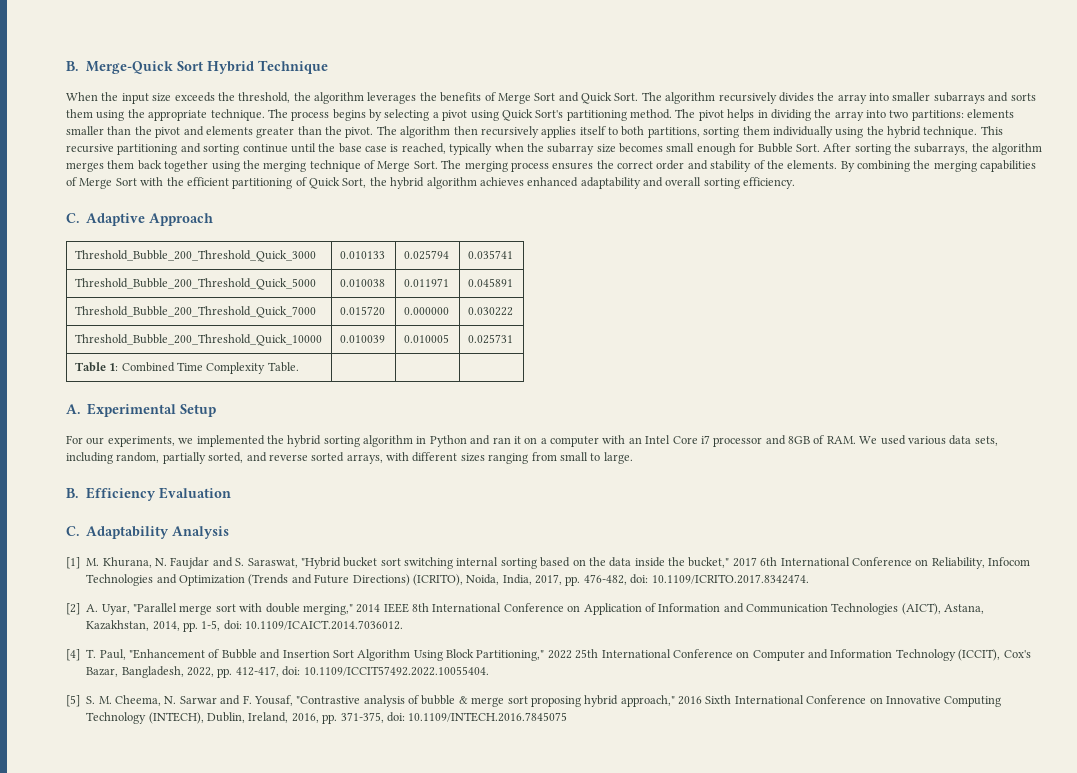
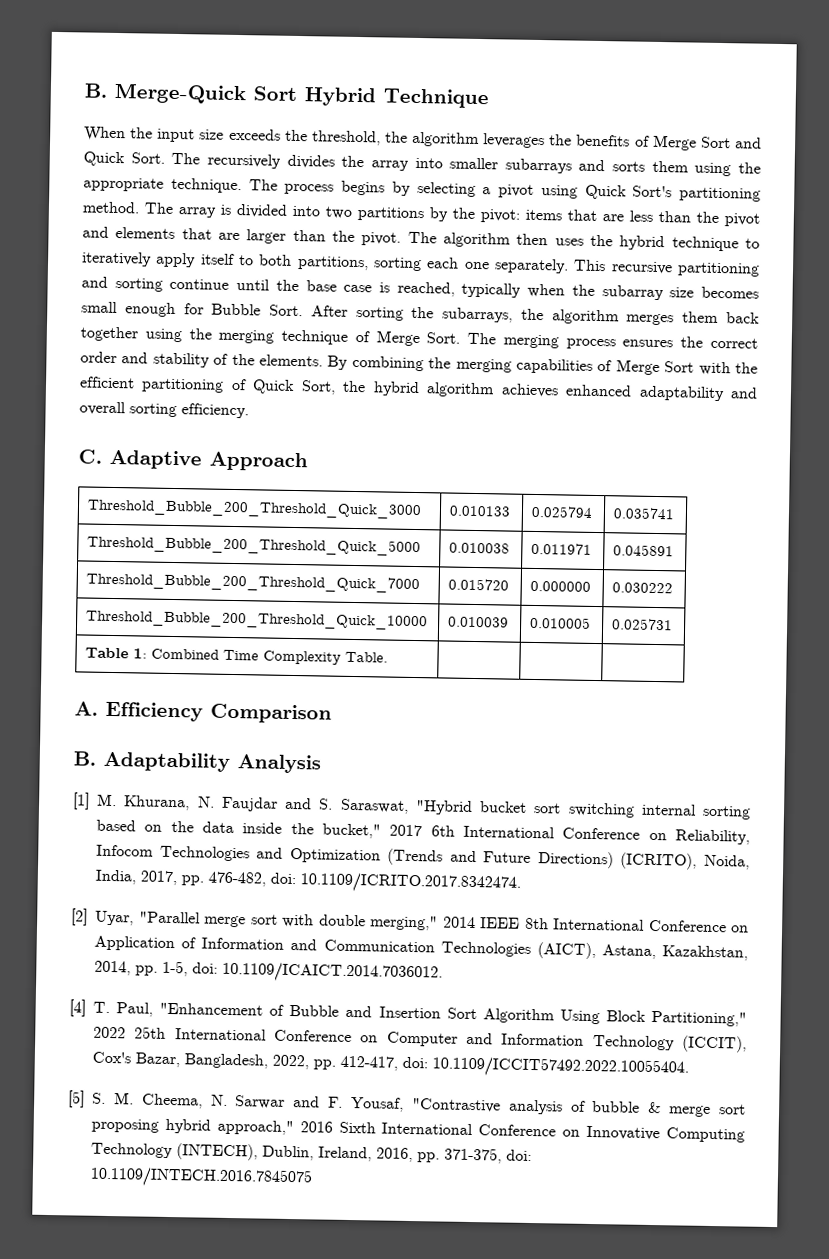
[665,92,716,104] algorithm -> (201, 158) none
[698,109,1015,121] [66,126,104,135] pivot helps in dividing the array into two partitions: elements smaller -> [178,203,653,223] array is divided into two partitions by the pivot: items that are less
[256,127,295,138] greater -> [181,228,287,244] that are larger
[480,126,577,138] recursively applies -> [554,234,761,252] [81,251,197,268] uses the hybrid technique to iteratively apply
[742,126,978,138] them individually using the hybrid technique. -> [426,257,569,274] each one separately.
[87,403,217,417] [66,435,998,447] [66,452,633,464] [66,487,231,501] [66,526,80,536] Experimental Setup // For our experiments, we implemented the hybrid sorting algorithm in Python and ran it on a computer with an Intel Core i7 processor and 8GB of RAM. We used various data sets, including random, partially sorted, and reverse sorted arrays, with different sizes ranging from small to large. // B. Efficiency Evaluation // C. -> [105,701,332,724] [73,751,96,766] Efficiency Comparison // B.
[86,604,99,612] A. -> (88, 917) none

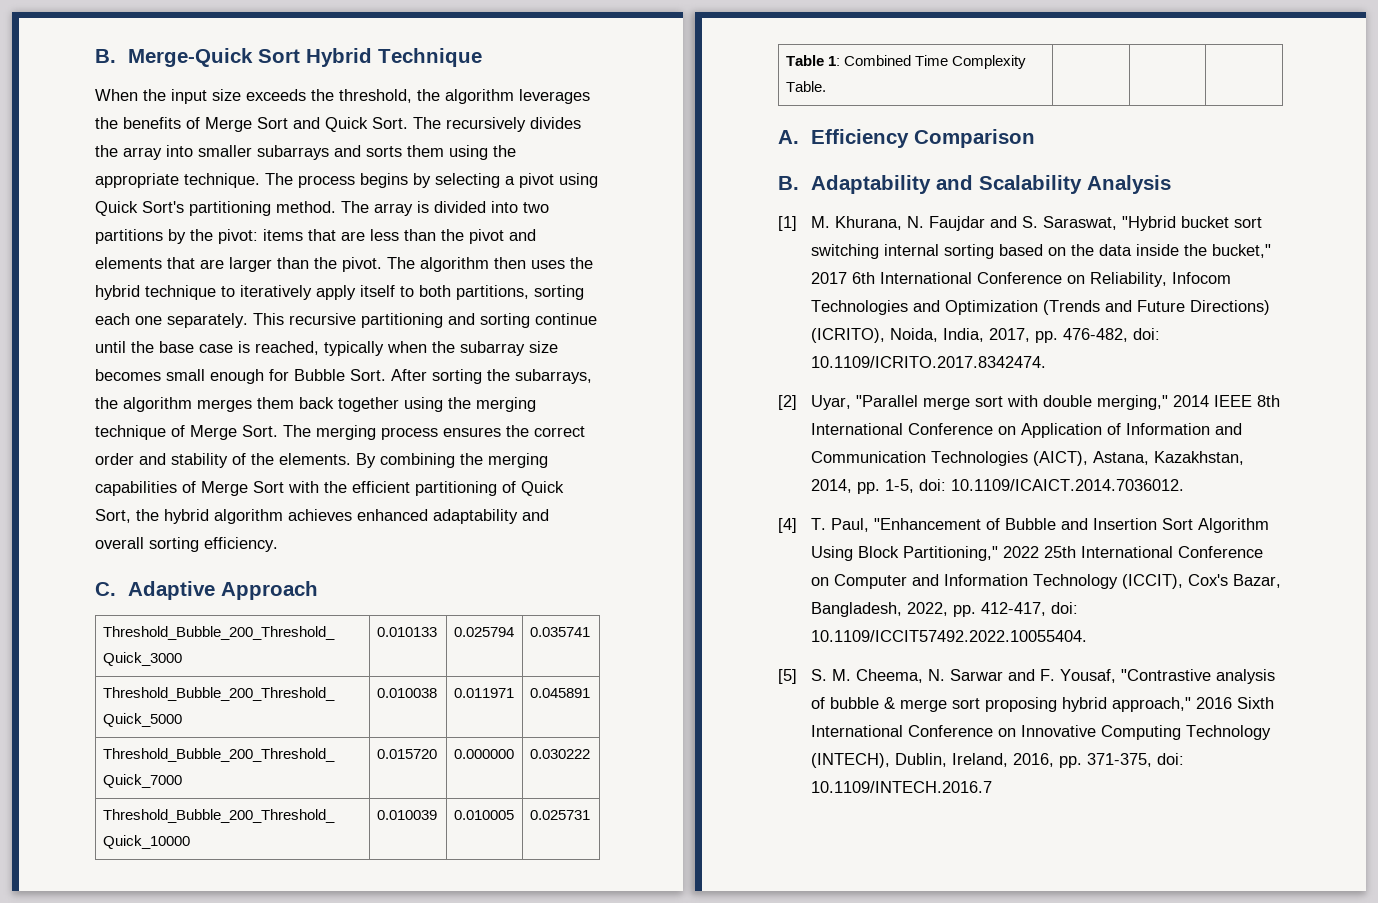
(230, 761) none -> [935,175,1082,194] and Scalability
[90,1166,313,1189] 10.1109/INTECH.2016.7845075 -> [810,781,992,793] 10.1109/INTECH.2016.7

